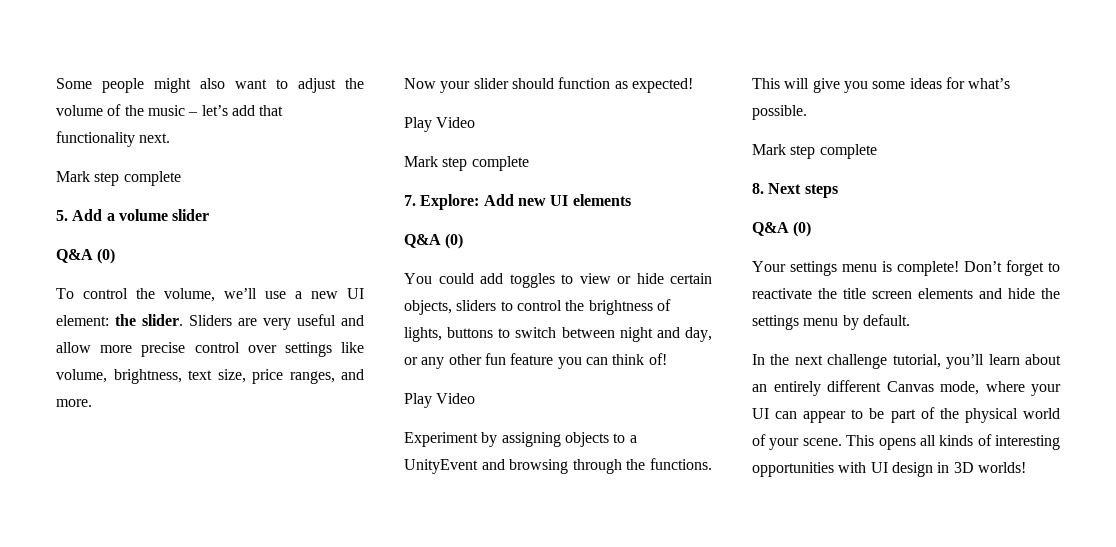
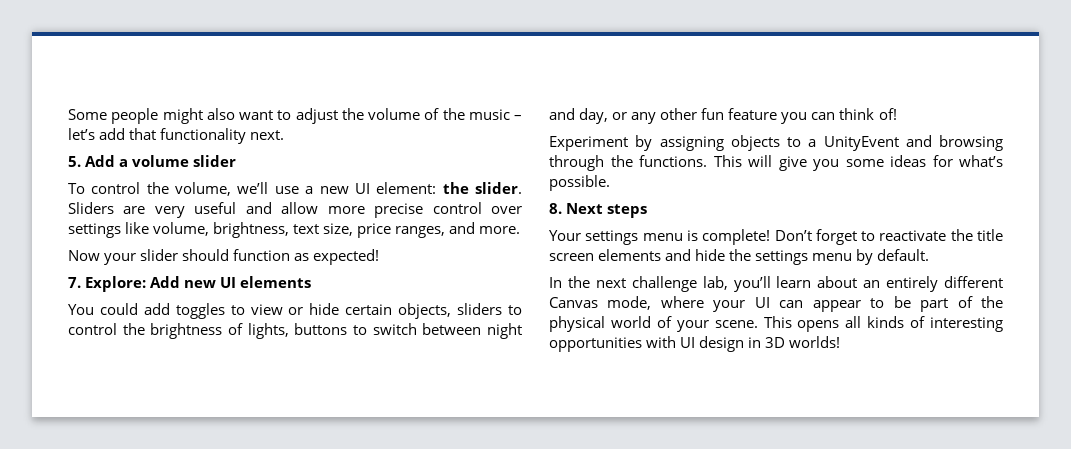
[56,171,181,186] // Mark step complete -> (285, 135) none
[56,248,116,264] // Q&A (0) -> (237, 161) none
[404,117,476,132] [404,156,529,171] // Play Video // Mark step complete -> (380, 257) none
[404,233,464,249] // Q&A (0) -> (312, 282) none
[404,393,476,408] // Play Video -> (897, 114) none
[752,144,877,159] // Mark step complete -> (610, 183) none
[752,221,812,237] // Q&A (0) -> (648, 211) none
[892,354,941,368] tutorial, -> [702,276,728,290] lab,

